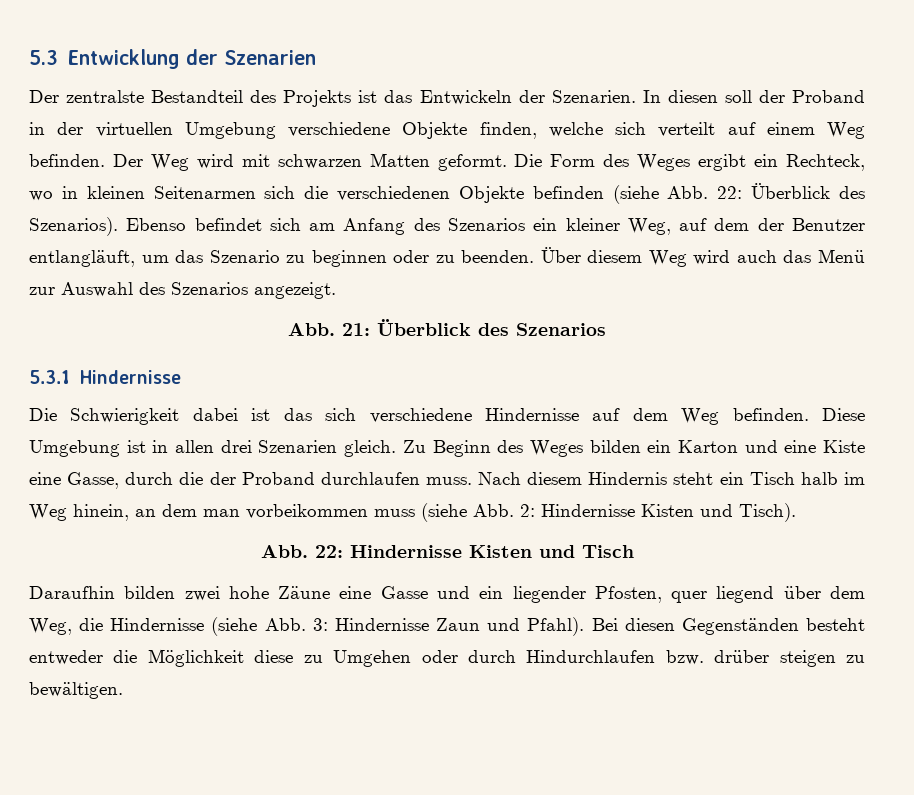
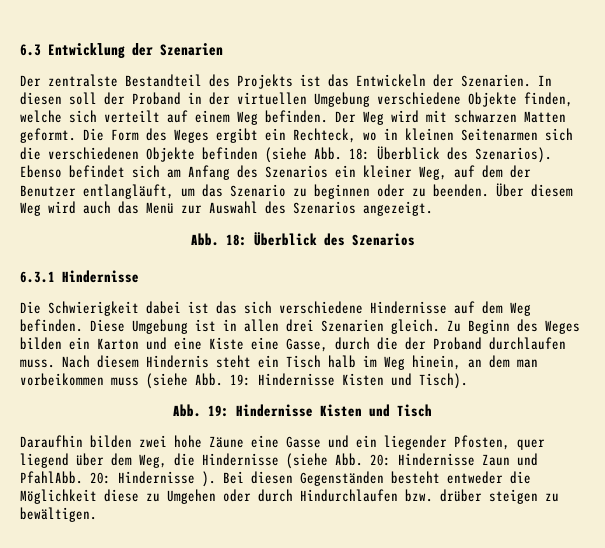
[29,50,58,65] 5.3 -> [20,44,41,56] 6.3
[717,186,743,199] 22: -> [349,148,370,160] 18:
[342,323,370,336] 21: -> [225,234,247,246] 18:
[29,370,70,384] 5.3.1 -> [20,271,55,283] 6.3.1
[520,504,535,517] 2: -> [230,374,251,386] 19:
[314,545,343,558] 22: -> [208,405,229,417] 19:
[312,618,328,631] 3: -> [370,454,391,466] 20:
[527,617,585,636] Pfahl). -> [20,471,216,487] PfahlAbb. 20: Hindernisse ).

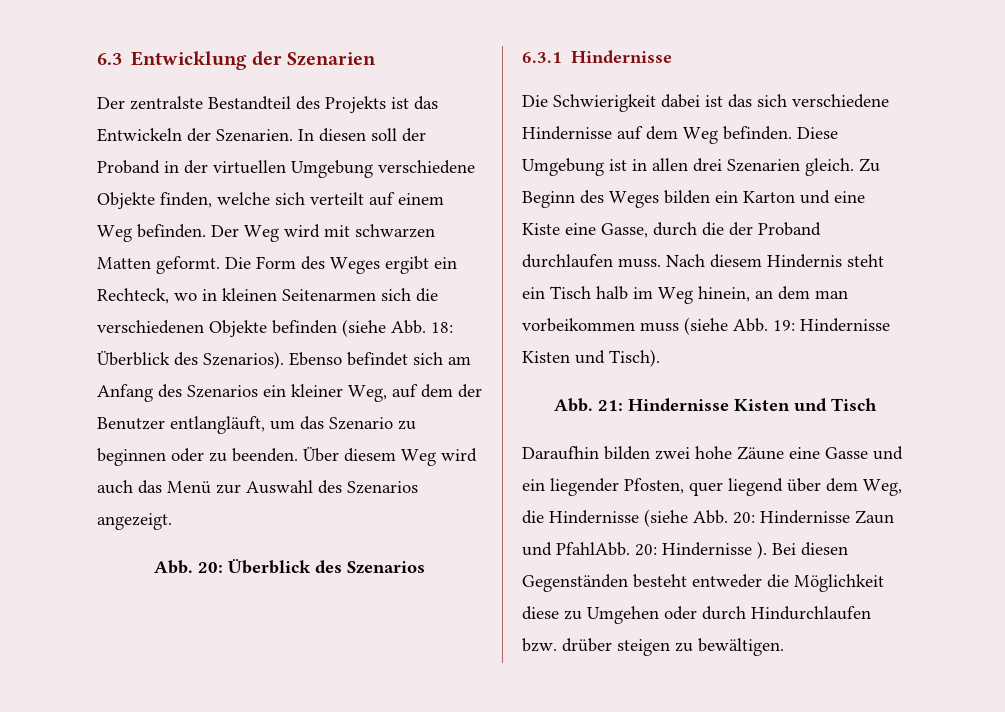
[225,234,247,246] 18: -> [198,562,223,573] 20:
[208,405,229,417] 19: -> [597,400,623,411] 21:

